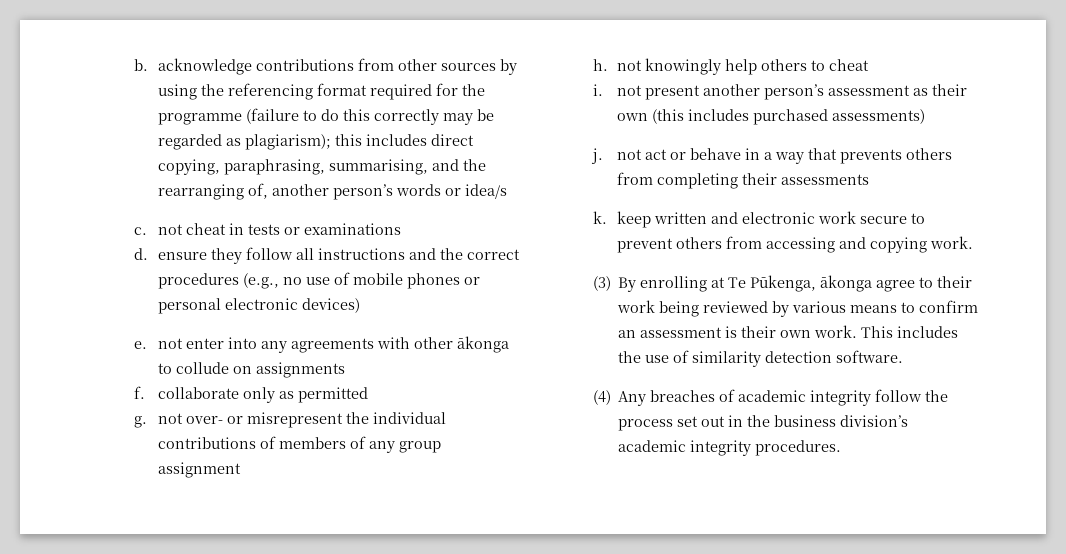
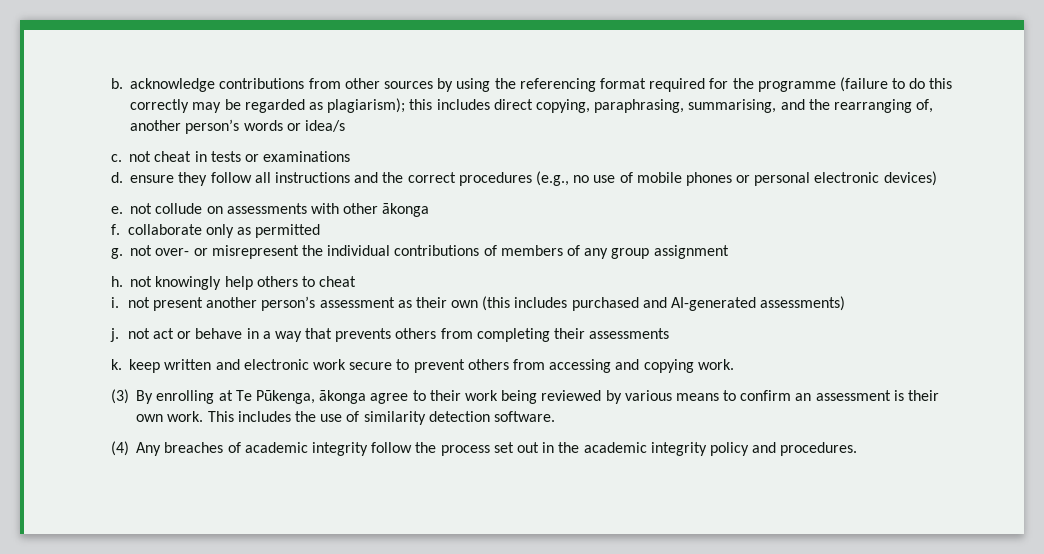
[186,337,375,353] enter into any agreements -> [155,203,307,214] collude on assessments
[158,362,346,378] to collude on assignments -> (430, 210) none
(829, 117) none -> [642,297,757,311] and AI-generated
[774,415,909,427] [618,440,752,456] business division’s academic integrity -> [583,442,777,456] academic integrity policy and

